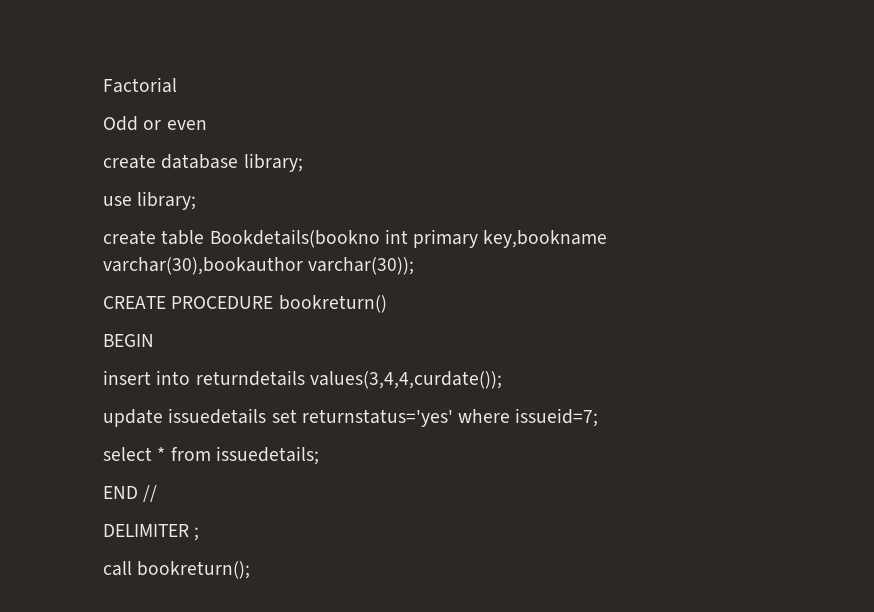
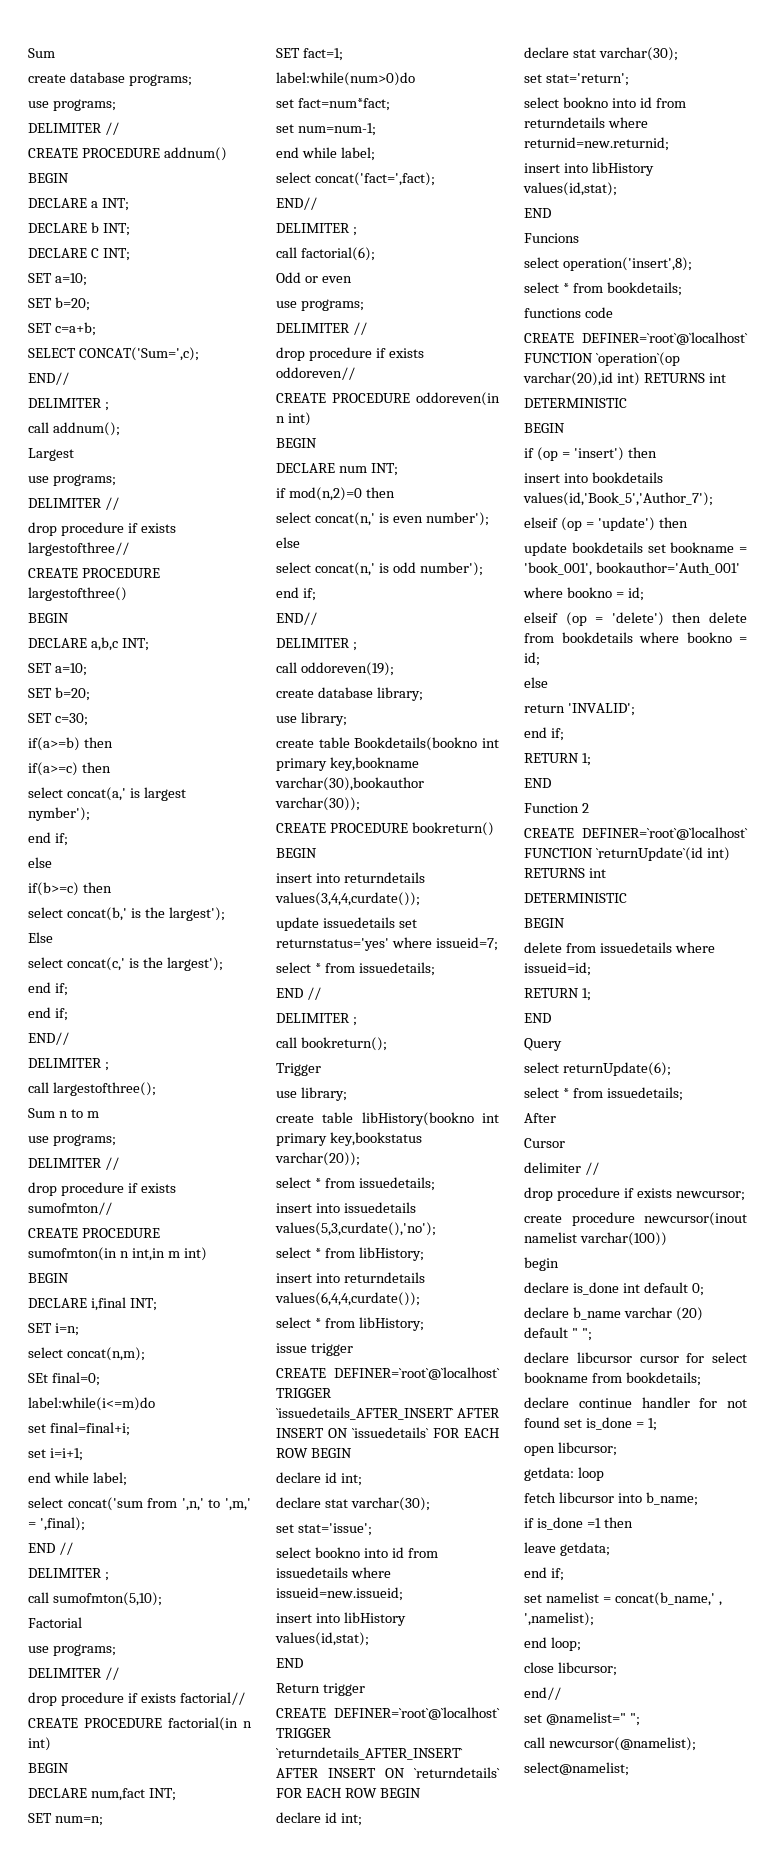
[103,77,177,93] [103,116,207,131] Factorial // Odd or even -> [28,48,55,58] [28,72,192,86] [28,99,116,111] [28,122,119,135] [28,147,227,161] [28,173,69,183] [28,198,129,211] [28,222,130,236] [28,248,130,261] [28,273,87,286] [28,297,90,311] [28,322,96,336] [28,347,199,361] [28,372,69,385] [28,398,109,411] [28,422,120,436] [28,448,74,461] [28,474,116,486] [28,497,119,510] [28,522,176,536] [28,542,129,556] [28,568,160,578] [28,587,127,601] [28,613,69,623] [28,637,149,651] [28,663,87,676] [28,687,90,701] [28,713,88,726] [28,737,113,751] [28,762,111,776] [28,787,186,801] [28,807,90,821] [28,832,68,846] [28,857,52,868] [28,882,112,896] [28,907,225,921] [28,932,53,943] [28,957,223,971] [28,982,68,996] [28,1007,68,1021] [28,1032,69,1045] [28,1058,109,1071] [28,1082,156,1096] [28,1108,99,1118] [28,1134,116,1146] [28,1157,119,1170] [28,1182,176,1196] [28,1202,112,1215] [28,1228,160,1238] [28,1247,207,1261] [28,1273,69,1283] [28,1297,157,1311] [28,1323,79,1336] [28,1347,145,1361] [28,1372,100,1386] [28,1397,155,1411] [28,1422,130,1436] [28,1448,83,1461] [28,1472,127,1486] [28,1497,251,1511] [28,1517,85,1531] [28,1542,73,1555] [28,1568,109,1581] [28,1592,162,1606] [28,1617,82,1628] [28,1644,116,1656] [28,1667,119,1680] [28,1692,245,1706] [28,1717,252,1731] [28,1737,51,1751] [28,1763,69,1773] [28,1788,176,1801] [28,1813,103,1826] [276,48,343,61] [276,72,415,86] [276,98,390,111] [276,123,376,136] [276,147,375,161] [276,172,435,186] [276,197,317,210] [276,223,357,236] [276,247,375,261] [276,272,352,283] [276,299,364,311] [276,322,367,335] [276,347,424,361] [276,367,355,380] [276,392,500,406] [276,412,311,426] [276,438,317,448] [276,463,398,476] [276,487,395,501] [276,512,489,526] [276,537,300,548] [276,562,483,576] [276,587,316,601] [276,612,317,625] [276,638,357,651] [276,662,394,676] Sum // create database programs; // use programs; // DELIMITER // // CREATE PROCEDURE addnum() // BEGIN // DECLARE a INT; // DECLARE b INT; // DECLARE C INT; // SET a=10; // SET b=20; // SET c=a+b; // SELECT CONCAT('Sum=',c); // END// // DELIMITER ; // call addnum(); // Largest // use programs; // DELIMITER // // drop procedure if exists largestofthree// // CREATE PROCEDURE largestofthree() // BEGIN // DECLARE a,b,c INT; // SET a=10; // SET b=20; // SET c=30; // if(a>=b) then // if(a>=c) then // select concat(a,' is largest nymber'); // end if; // else // if(b>=c) then // select concat(b,' is the largest'); // Else // select concat(c,' is the largest'); // end if; // end if; // END// // DELIMITER ; // call largestofthree(); // Sum n to m // use programs; // DELIMITER // // drop procedure if exists sumofmton// // CREATE PROCEDURE sumofmton(in n int,in m int) // BEGIN // DECLARE i,final INT; // SET i=n; // select concat(n,m); // SEt final=0; // label:while(i<=m)do // set final=final+i; // set i=i+1; // end while label; // select concat('sum from ',n,' to ',m,' = ',final); // END // // DELIMITER ; // call sumofmton(5,10); // Factorial // use programs; // DELIMITER // // drop procedure if exists factorial// // CREATE PROCEDURE factorial(in n int) // BEGIN // DECLARE num,fact INT; // SET num=n; // SET fact=1; // label:while(num>0)do // set fact=num*fact; // set num=num-1; // end while label; // select concat('fact=',fact); // END// // DELIMITER ; // call factorial(6); // Odd or even // use programs; // DELIMITER // // drop procedure if exists oddoreven// // CREATE PROCEDURE oddoreven(in n int) // BEGIN // DECLARE num INT; // if mod(n,2)=0 then // select concat(n,' is even number'); // else // select concat(n,' is odd number'); // end if; // END// // DELIMITER ; // call oddoreven(19);
(251, 570) none -> [276,1063,321,1076] [276,1087,347,1101] [276,1112,499,1126] [276,1132,422,1146] [275,1152,360,1166] [276,1177,435,1191] [276,1202,416,1213] [275,1222,436,1236] [276,1247,424,1261] [276,1272,425,1283] [275,1292,420,1306] [276,1317,424,1331] [276,1343,353,1356] [276,1367,500,1380] [276,1388,332,1398] [276,1407,500,1420] [276,1427,499,1438] [276,1448,352,1458] [276,1472,362,1486] [276,1497,430,1511] [276,1523,372,1536] [276,1547,438,1558] [276,1567,391,1578] [276,1587,403,1601] [276,1612,406,1626] [275,1632,369,1646] [276,1658,303,1668] [276,1683,365,1696] [276,1707,500,1720] [276,1728,332,1738] [276,1747,463,1760] [276,1767,500,1778] [276,1788,421,1798] [276,1812,362,1826] [524,47,678,61] [524,73,629,86] [524,97,686,108] [524,117,648,128] [524,137,669,151] [524,162,654,176] [523,182,617,196] [524,208,551,218] [524,233,579,243] [524,257,692,271] [524,282,682,296] [524,307,613,318] [524,332,748,345] [524,352,680,366] [523,372,726,386] [524,398,627,408] [524,423,565,433] [524,447,657,461] [524,472,663,483] [523,492,713,506] [524,517,688,531] [524,542,747,556] [524,562,740,576] [523,587,644,601] [524,612,747,626] [524,632,747,643] [524,652,540,666] [524,677,548,688] [524,703,635,716] [524,727,564,741] [524,753,591,766] [524,778,551,788] [524,803,589,813] [524,827,748,840] [524,847,730,861] [524,868,606,878] [524,893,627,903] [524,918,565,928] [524,942,715,953] [524,962,591,976] [524,988,591,1001] [524,1013,551,1023] [524,1038,562,1051] [524,1062,671,1076] [524,1087,683,1101] [524,1113,556,1123] [524,1138,565,1148] [524,1162,599,1175] [524,1187,745,1201] [524,1212,747,1226] [524,1232,667,1246] [524,1257,559,1271] [524,1282,704,1296] [524,1307,703,1321] [524,1327,592,1341] [524,1352,747,1363] [524,1372,701,1386] [524,1397,747,1408] [524,1417,657,1431] [524,1442,617,1456] [524,1467,604,1481] [524,1492,698,1506] [524,1517,633,1530] [524,1542,610,1556] [524,1567,564,1581] [524,1592,722,1606] [524,1612,594,1626] [524,1637,581,1651] [524,1662,617,1676] [524,1687,561,1700] [524,1712,640,1726] [524,1737,696,1751] [524,1762,629,1776] // Trigger // use library; // create table libHistory(bookno int primary key,bookstatus varchar(20)); // select * from issuedetails; // insert into issuedetails values(5,3,curdate(),'no'); // select * from libHistory; // insert into returndetails values(6,4,4,curdate()); // select * from libHistory; // issue trigger // CREATE DEFINER=`root`@`localhost` TRIGGER `issuedetails_AFTER_INSERT` AFTER INSERT ON `issuedetails` FOR EACH ROW BEGIN // declare id int; // declare stat varchar(30); // set stat='issue'; // select bookno into id from issuedetails where issueid=new.issueid; // insert into libHistory values(id,stat); // END // Return trigger // CREATE DEFINER=`root`@`localhost` TRIGGER `returndetails_AFTER_INSERT` AFTER INSERT ON `returndetails` FOR EACH ROW BEGIN // declare id int; // declare stat varchar(30); // set stat='return'; // select bookno into id from returndetails where returnid=new.returnid; // insert into libHistory values(id,stat); // END // Funcions // select operation('insert',8); // select * from bookdetails; // functions code // CREATE DEFINER=`root`@`localhost` FUNCTION `operation`(op varchar(20),id int) RETURNS int // DETERMINISTIC // BEGIN // if (op = 'insert') then // insert into bookdetails values(id,'Book_5','Author_7'); // elseif (op = 'update') then // update bookdetails set bookname = 'book_001', bookauthor='Auth_001' // where bookno = id; // elseif (op = 'delete') then delete from bookdetails where bookno = id; // else // return 'INVALID'; // end if; // RETURN 1; // END // Function 2 // CREATE DEFINER=`root`@`localhost` FUNCTION `returnUpdate`(id int) RETURNS int // DETERMINISTIC // BEGIN // delete from issuedetails where issueid=id; // RETURN 1; // END // Query // select returnUpdate(6); // select * from issuedetails; // After // Cursor // delimiter // // drop procedure if exists newcursor; // create procedure newcursor(inout namelist varchar(100)) // begin // declare is_done int default 0; // declare b_name varchar (20) default " "; // declare libcursor cursor for select bookname from bookdetails; // declare continue handler for not found set is_done = 1; // open libcursor; // getdata: loop // fetch libcursor into b_name; // if is_done =1 then // leave getdata; // end if; // set namelist = concat(b_name,' , ',namelist); // end loop; // close libcursor; // end// // set @namelist=" "; // call newcursor(@namelist); // select@namelist;

